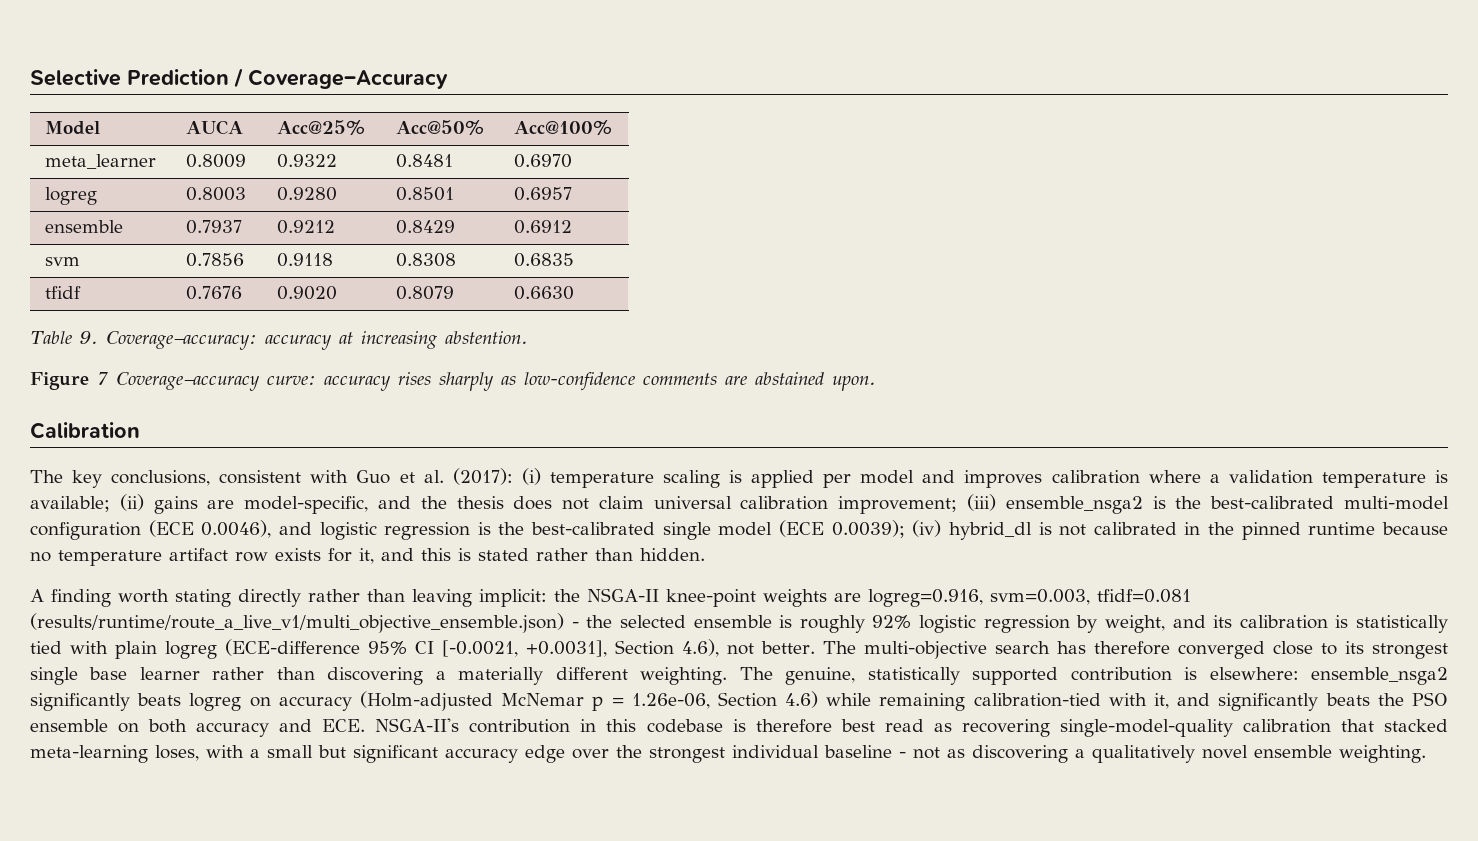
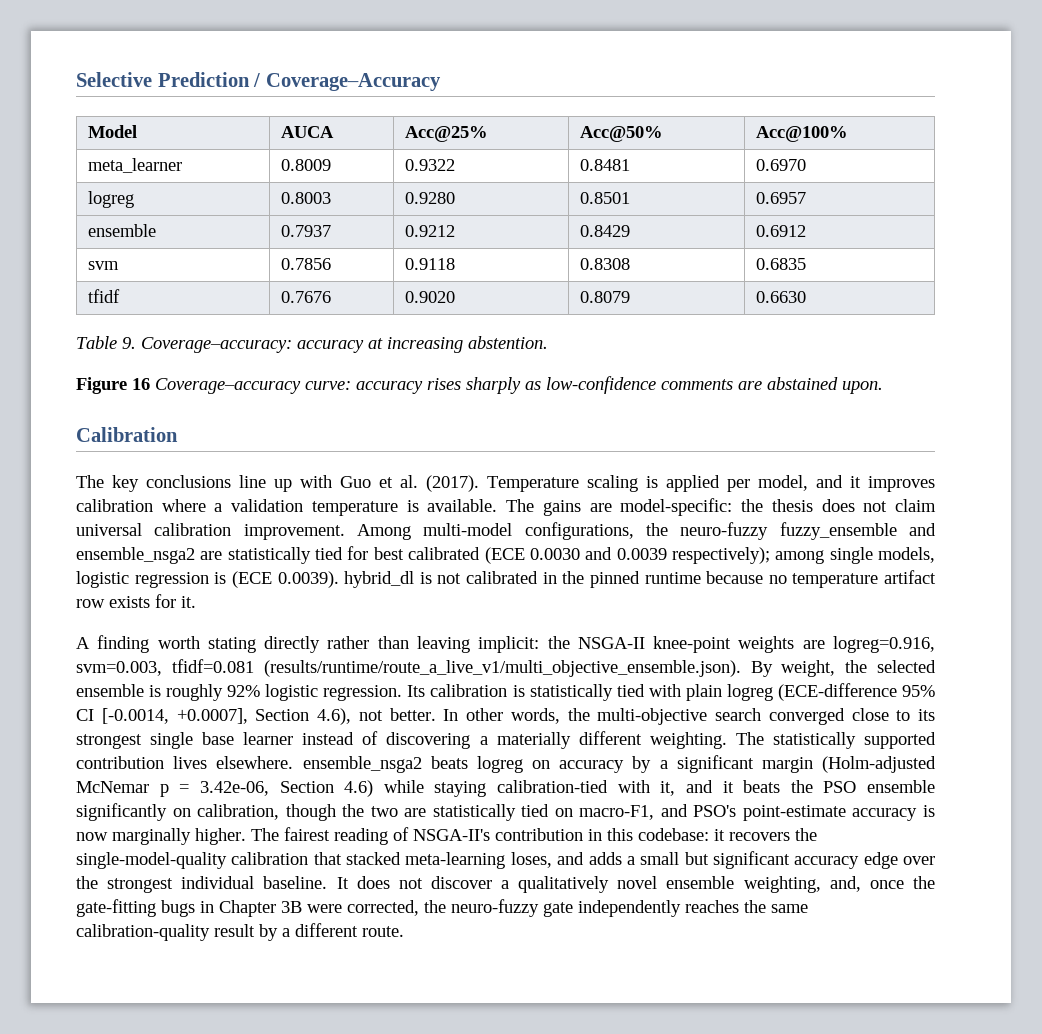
[97,372,108,385] 7 -> [132,378,150,390] 16
[111,470,302,486] conclusions, consistent -> [146,475,292,492] conclusions line up
[452,468,654,488] (2017): (i) temperature -> [426,475,579,492] (2017). Temperature
[860,470,956,484] model and -> [758,475,861,491] model, and it
[30,494,411,514] available; (ii) gains are model-specific, and -> [427,498,733,516] available. The gains are model-specific:
[838,494,1450,514] [30,520,942,540] improvement; (iii) ensemble_nsga2 is the best-calibrated multi-model configuration (ECE 0.0046), and logistic regression is the best-calibrated single model (ECE 0.0039); (iv) -> [243,522,936,540] [76,546,935,564] [76,571,339,588] improvement. Among multi-model configurations, the neuro-fuzzy fuzzy_ensemble and ensemble_nsga2 are statistically tied for best calibrated (ECE 0.0030 and 0.0039 respectively); among single models, logistic regression is (ECE 0.0039).
[359,548,705,564] it, and this is stated rather than hidden. -> [181,596,196,608] it.
[30,613,579,633] (results/runtime/route_a_live_v1/multi_objective_ensemble.json) - -> [263,660,836,677] (results/runtime/route_a_live_v1/multi_objective_ensemble.json). By weight,
[983,615,1233,633] regression by weight, and its -> [323,685,426,701] regression. Its
[442,640,608,657] [-0.0021, +0.0031], -> [101,708,248,724] [-0.0014, +0.0007],
[822,641,1170,659] The multi-objective search has therefore -> [443,708,761,725] In other words, the multi-objective search
[212,667,315,680] rather than -> [302,731,379,745] instead of
[785,667,856,685] genuine, -> (764, 738) none
[1184,667,1449,685] [30,693,352,711] is elsewhere: ensemble_nsga2 significantly beats logreg on accuracy -> [173,755,813,773] lives elsewhere. ensemble_nsga2 beats logreg on accuracy by a significant margin
[631,693,710,709] 1.26e-06, -> [199,781,269,796] 3.42e-06,
[879,693,966,711] remaining -> [434,781,487,797] staying
[1218,693,1319,711] significantly -> [722,781,734,793] it
[118,718,1050,737] on both accuracy and ECE. NSGA-II's contribution in this codebase is therefore best read as recovering -> [76,803,935,821] [76,827,817,845] significantly on calibration, though the two are statistically tied on macro-F1, and PSO's point-estimate accuracy is now marginally higher. The fairest reading of NSGA-II's contribution in this codebase: it recovers the
[206,745,244,758] with -> [557,852,622,865] and adds
[824,745,1426,763] baseline - not as discovering a qualitatively novel ensemble weighting. -> [263,876,935,893] [76,899,808,917] [76,923,404,941] baseline. It does not discover a qualitatively novel ensemble weighting, and, once the gate-fitting bugs in Chapter 3B were corrected, the neuro-fuzzy gate independently reaches the same calibration-quality result by a different route.

